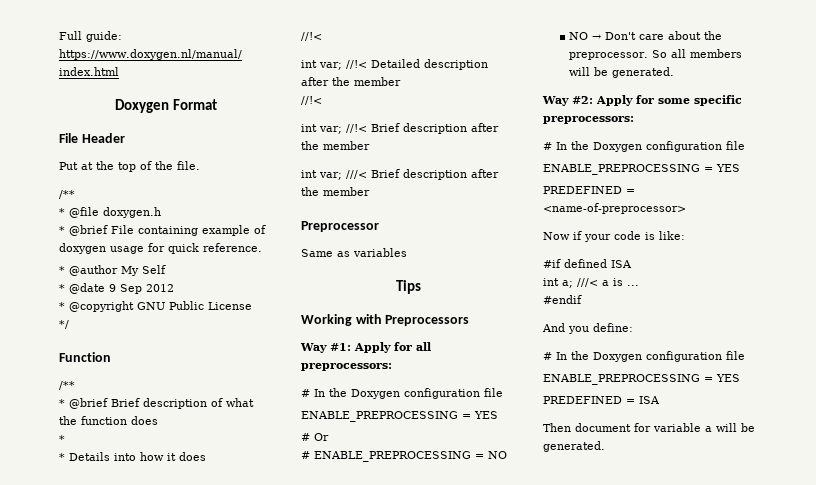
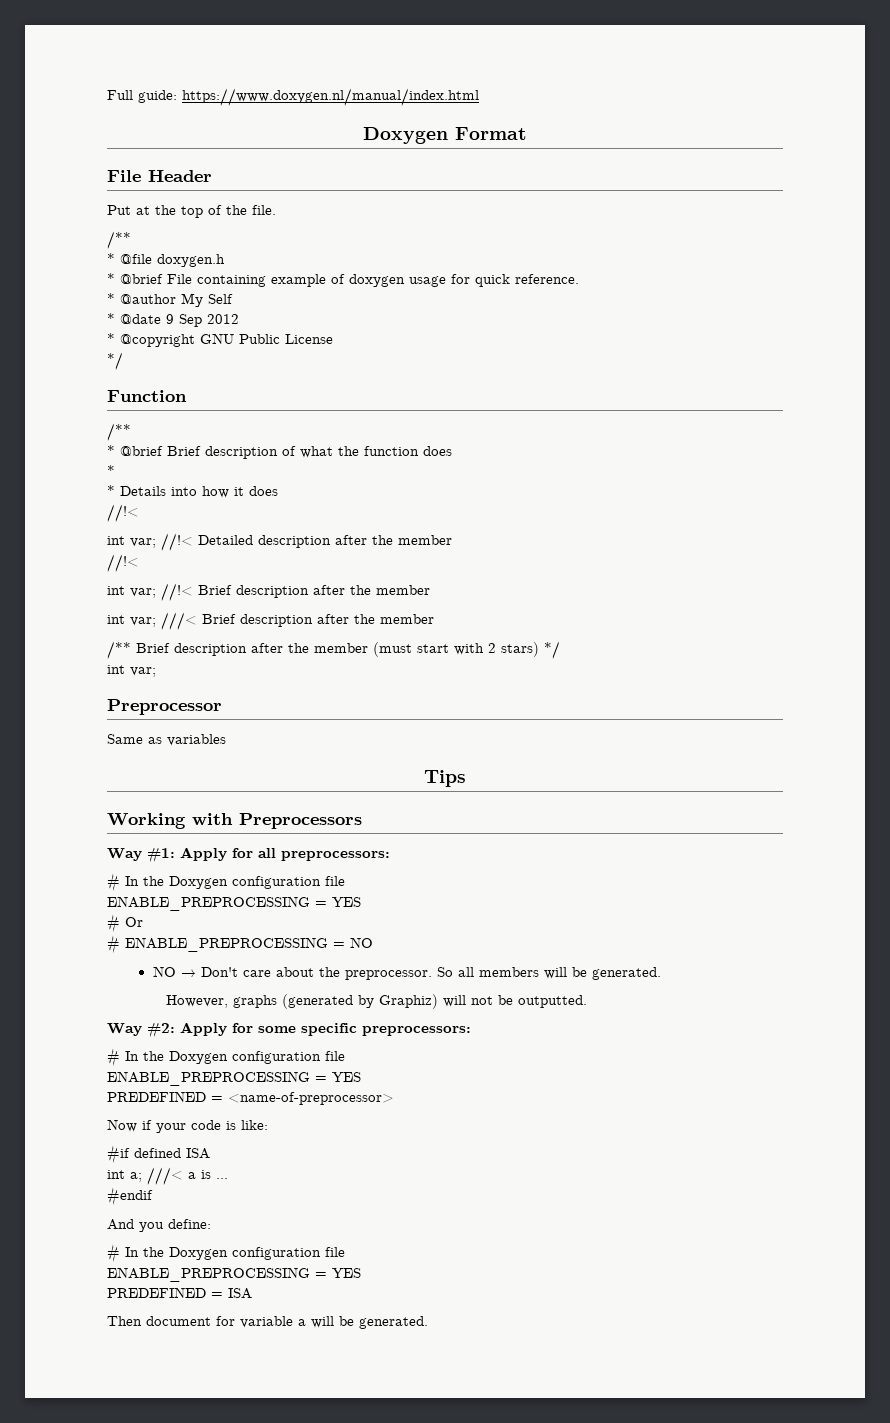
(370, 191) none -> [107,641,560,659] [107,665,156,677] // /** Brief description after the member (must start with 2 stars) */ // int var;
(675, 72) none -> [165,994,587,1009] // However, graphs (generated by Graphiz) will not be outputted.

